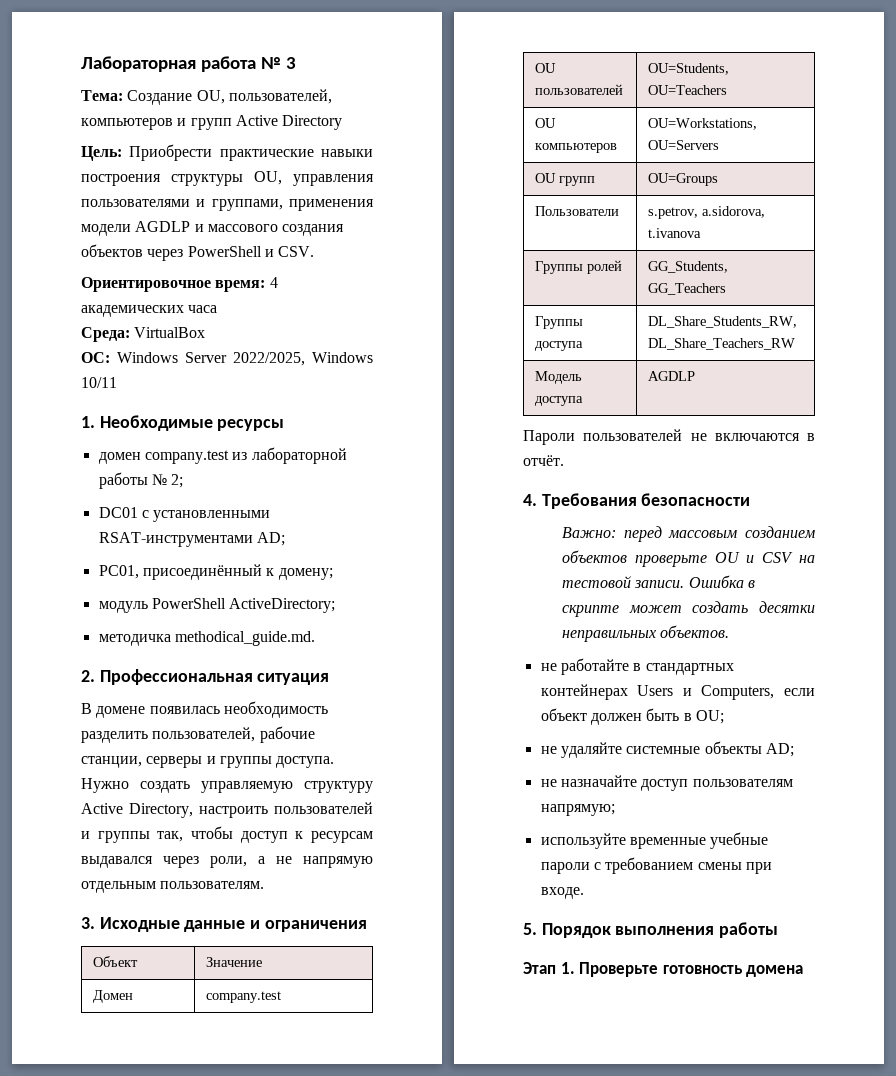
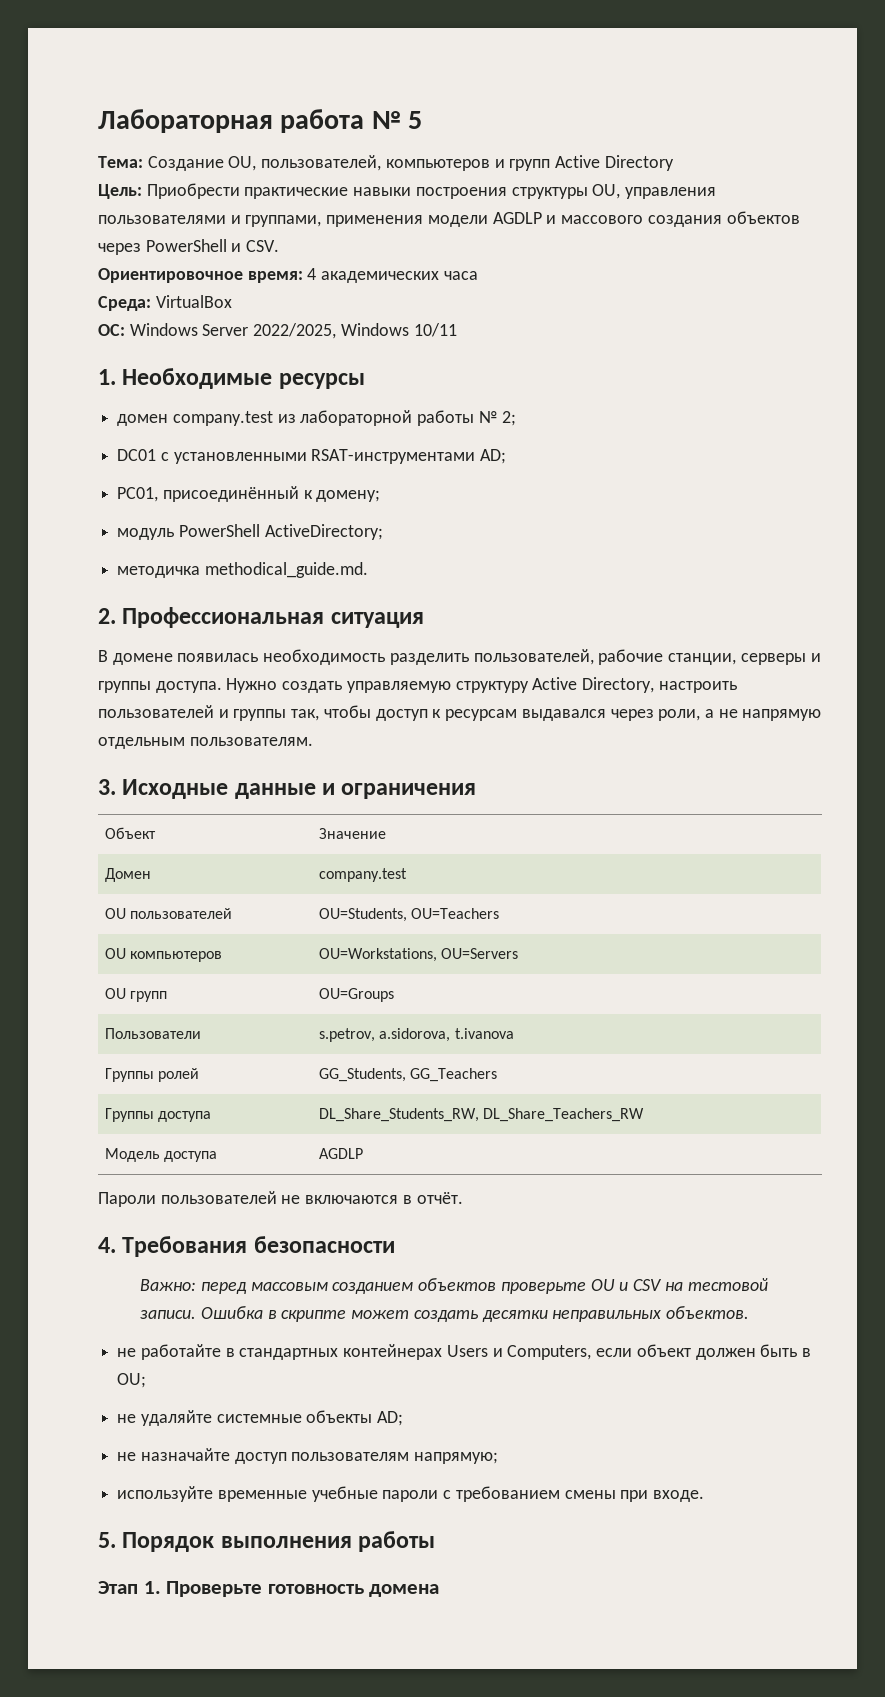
[285,57,296,69] 3 -> [408,111,423,129] 5

